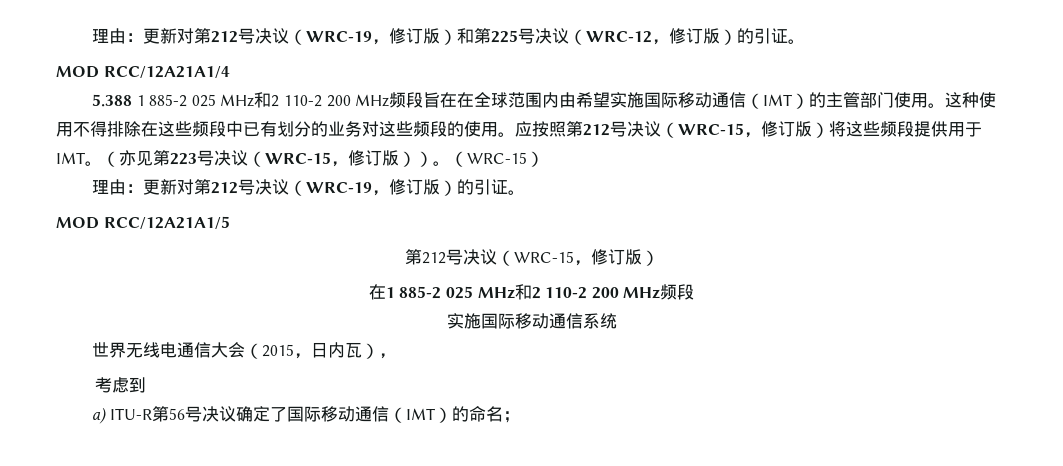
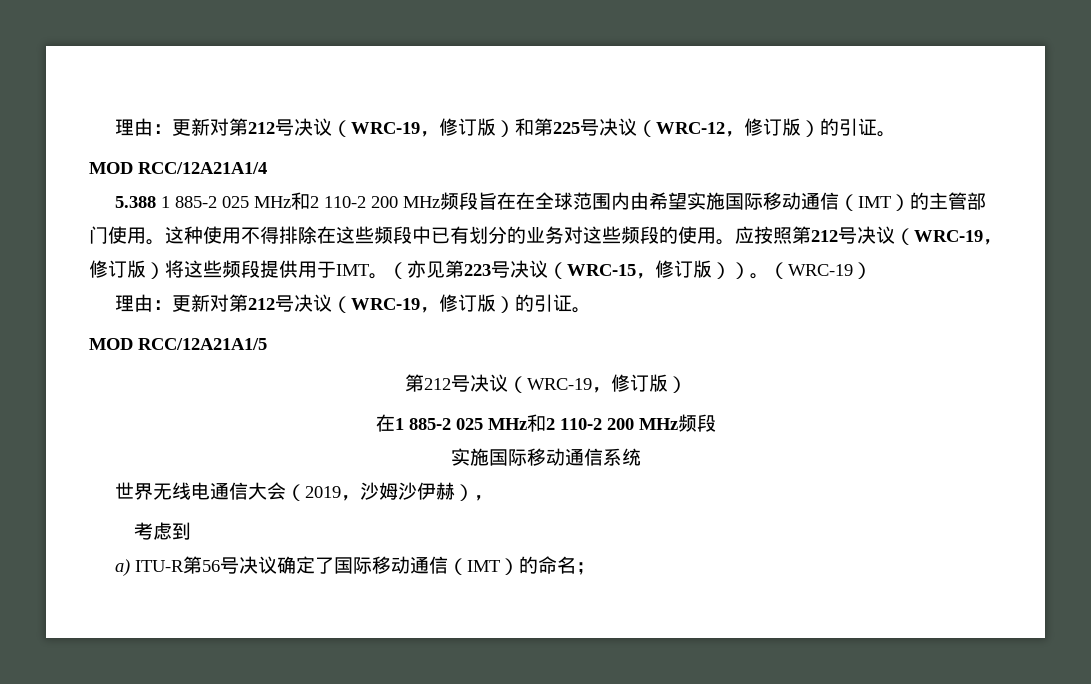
[678,123,744,135] WRC-15 -> [914,230,983,242] WRC-19
[467,152,527,164] WRC-15 -> [788,264,853,276] WRC-19
[513,251,574,263] WRC-15 -> [526,378,592,390] WRC-19
[261,342,362,359] 2015，日内瓦 -> [305,482,456,501] 2019，沙姆沙伊赫

